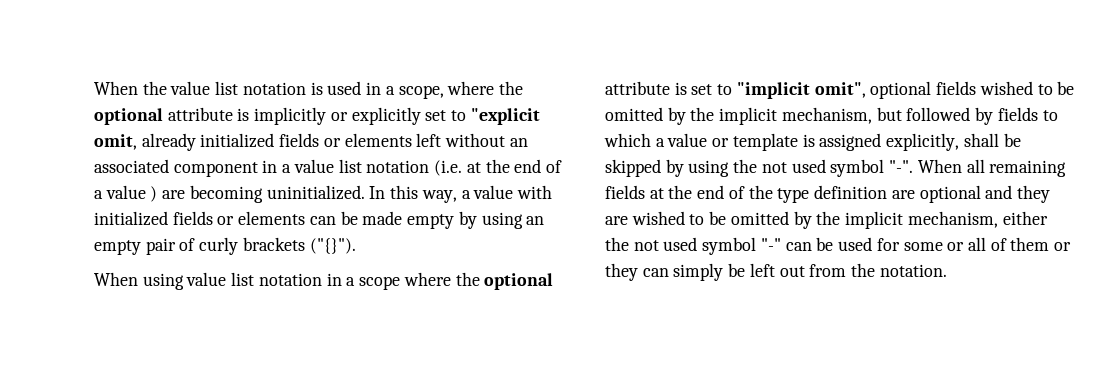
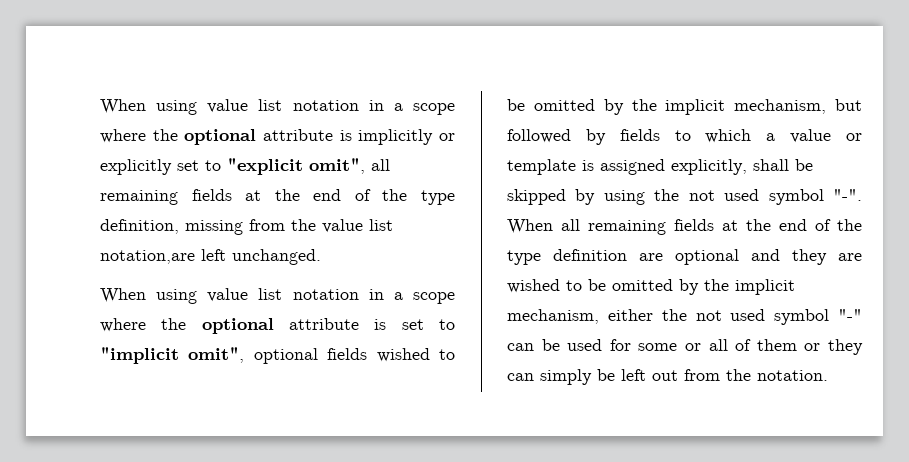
[94,81,444,99] When the value list notation is used in a scope, -> [100,99,456,115] When using value list notation in a scope
[94,133,528,151] [94,159,562,177] [94,185,552,203] [94,211,545,229] [94,237,356,255] omit, already initialized fields or elements left without an associated component in a value list notation (i.e. at the end of a value ) are becoming uninitialized. In this way, a value with initialized fields or elements can be made empty by using an empty pair of curly brackets ("{}"). -> [309,158,390,174] [100,189,455,205] [100,219,393,235] [100,249,321,265] omit", all remaining fields at the end of the type definition, missing from the value list notation,are left unchanged.

